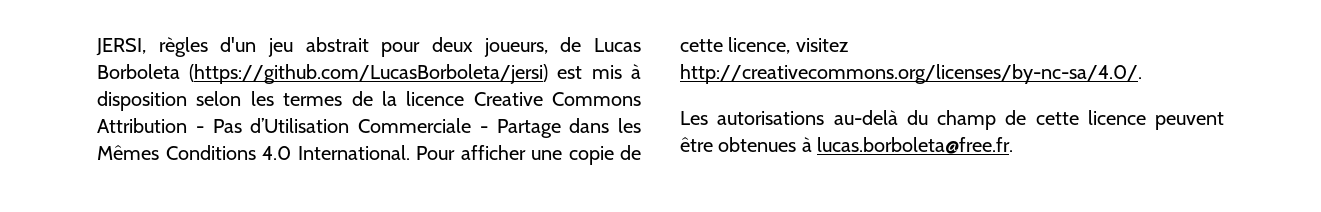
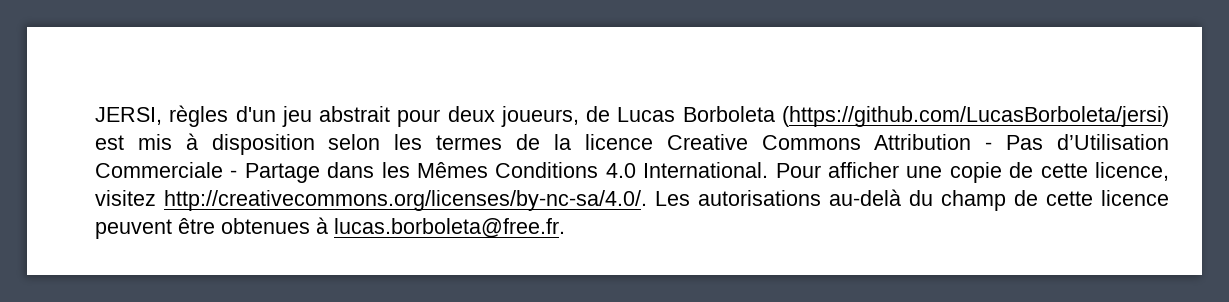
(1142, 74) // -> (647, 200) none

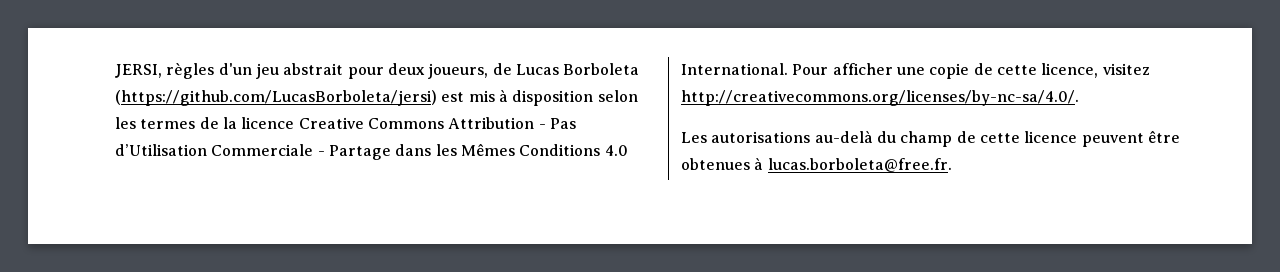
(647, 200) none -> (1079, 98) //

